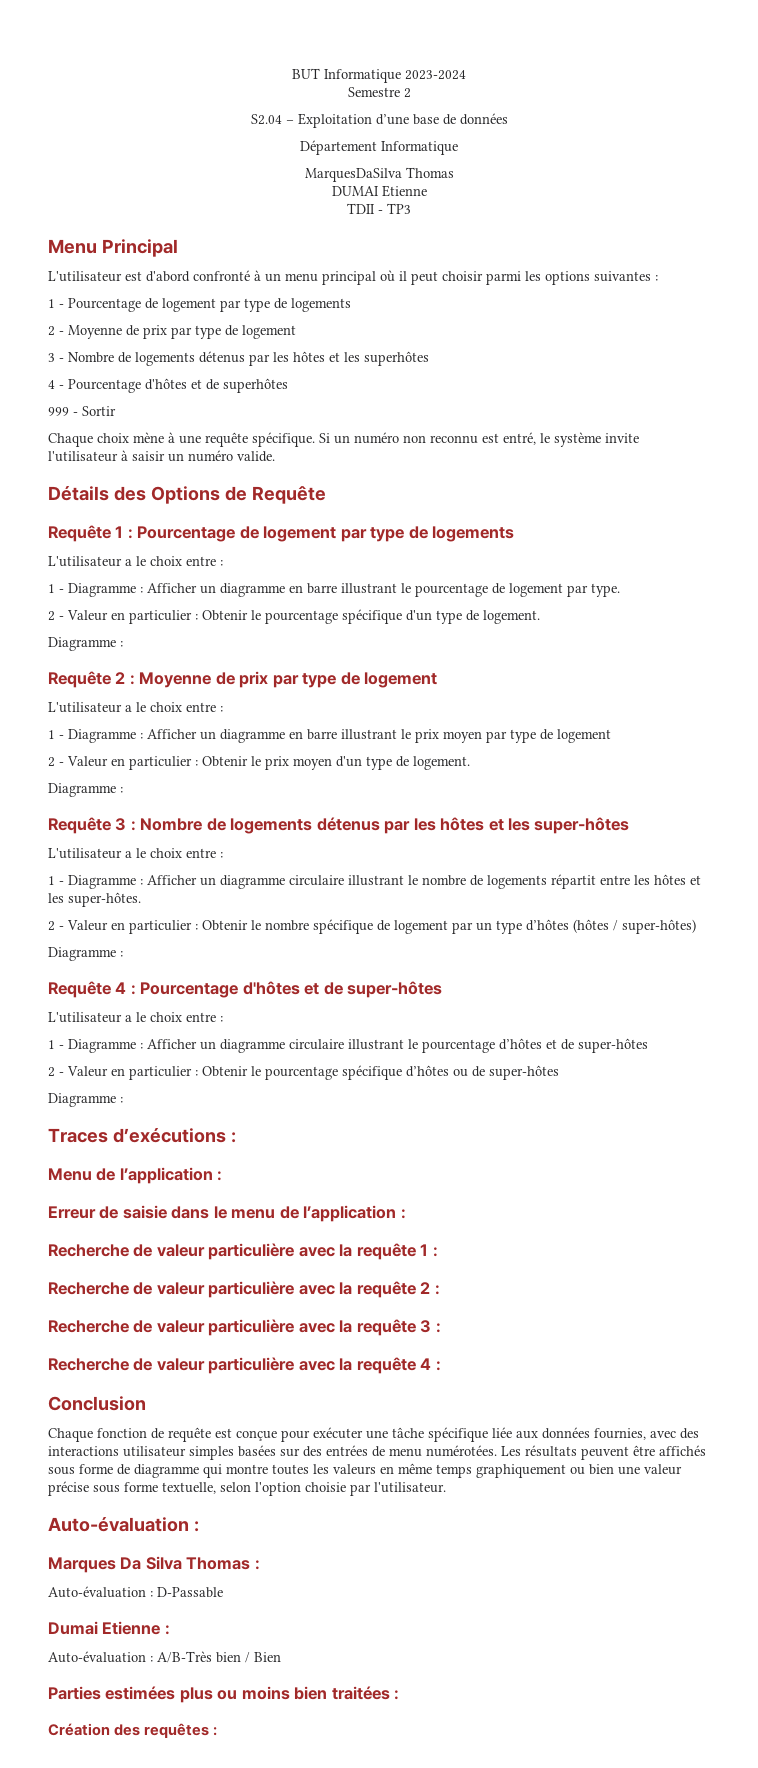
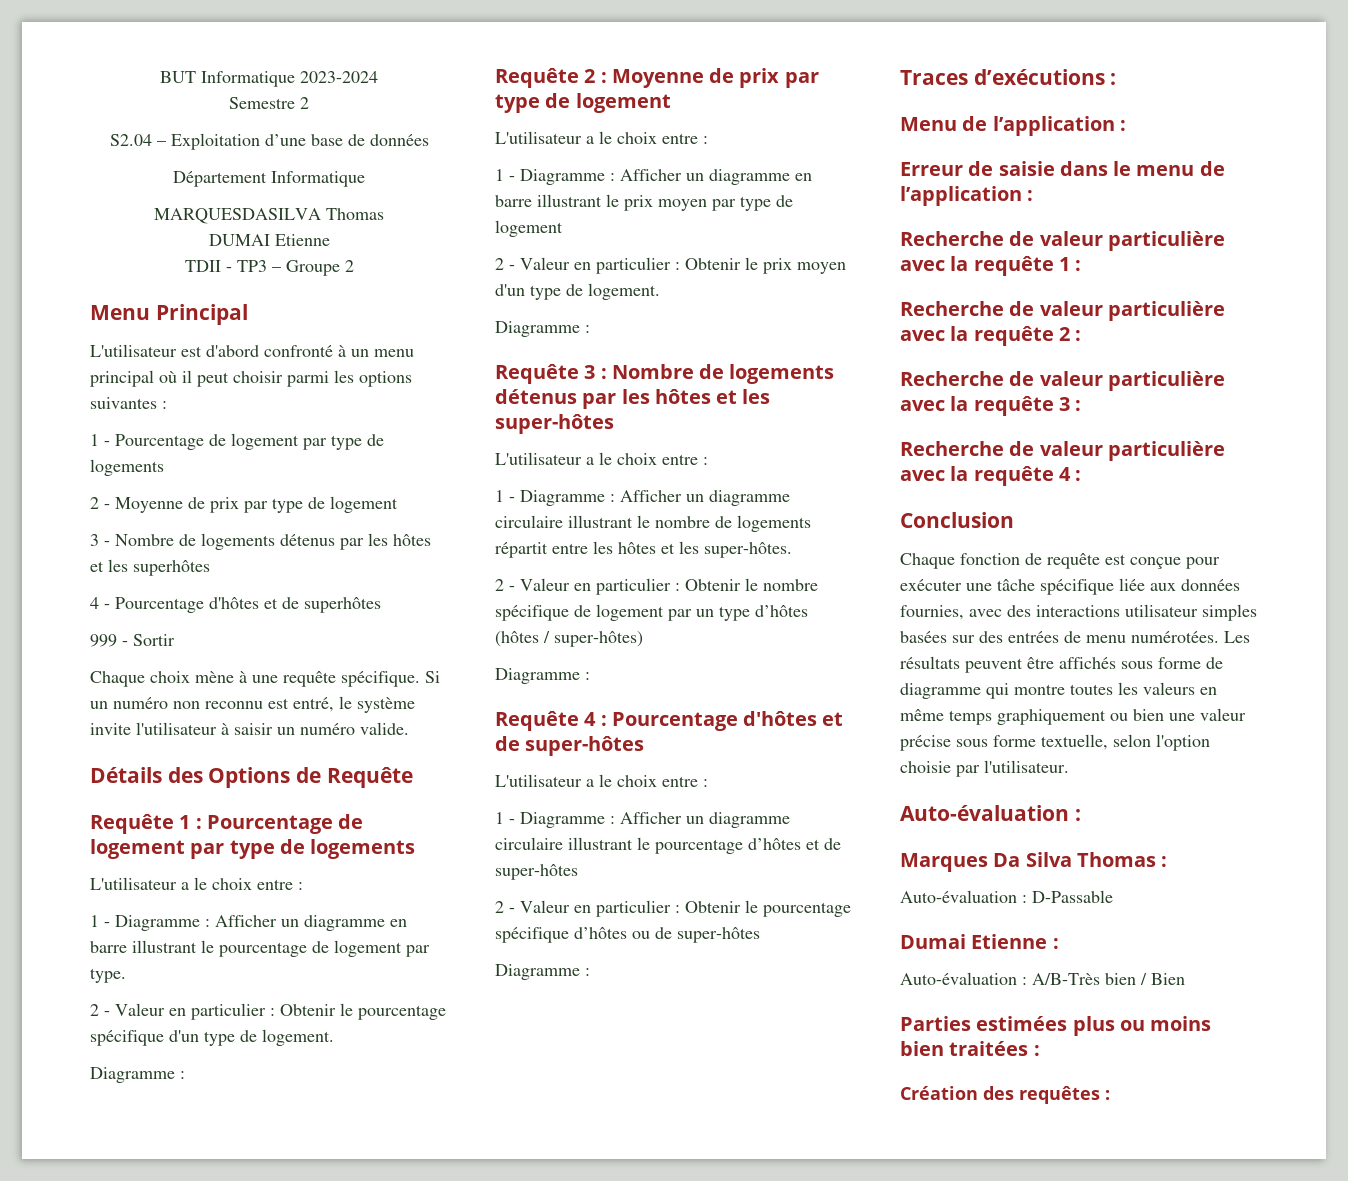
[304,168,402,182] MarquesDaSilva -> [154,208,321,224] MARQUESDASILVA
(411, 208) none -> [271,260,354,276] – Groupe 2

